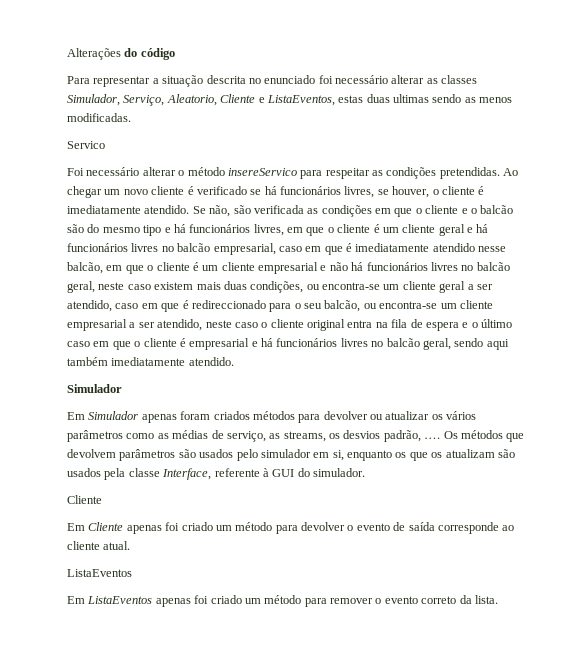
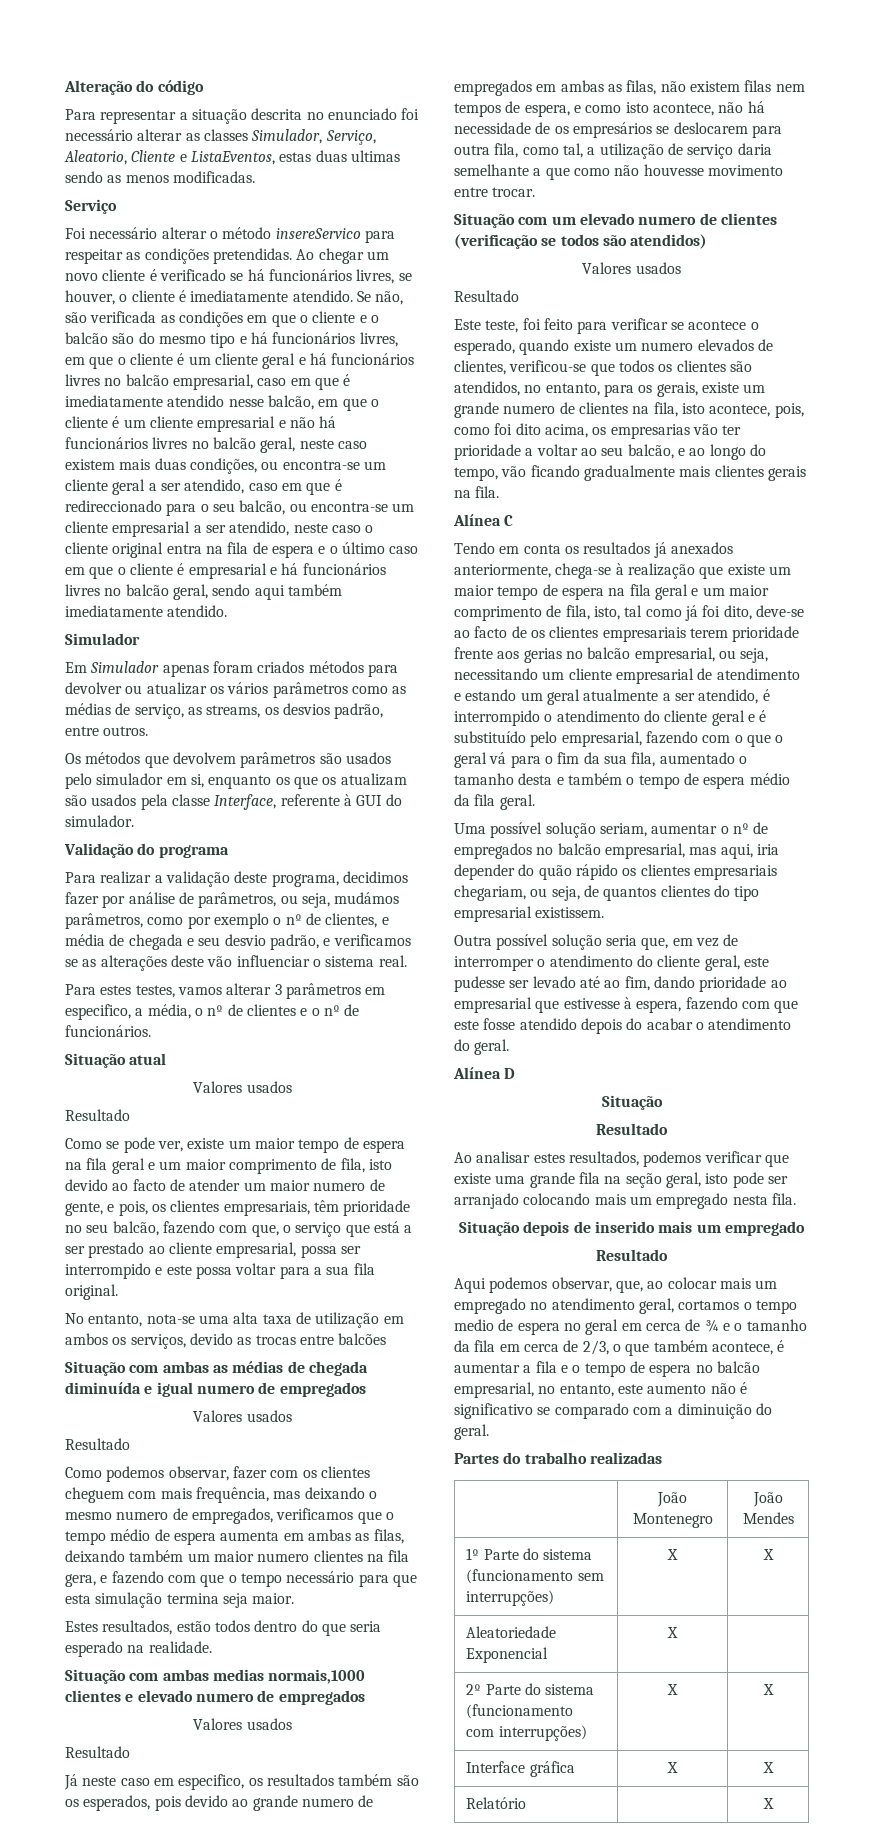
[67,48,121,60] Alterações -> [64,80,133,95] Alteração
[67,141,105,149] Servico -> [65,199,117,214] Serviço
[424,437,441,439] …. -> [65,726,149,736] entre outros. //
[67,495,102,504] [67,522,515,534] [67,541,131,550] [67,569,132,577] [67,595,498,607] Cliente // Em Cliente apenas foi criado um método para devolver o evento de saída corresponde ao cliente atual. // ListaEventos // Em ListaEventos apenas foi criado um método para remover o evento correto da lista. -> [64,843,229,858] [65,871,408,887] [65,892,400,908] [65,913,389,929] [65,934,411,950] [65,955,407,971] [65,983,386,999] [65,1004,360,1020] [65,1025,151,1037] [65,1053,167,1068] [193,1081,292,1093] [65,1109,130,1121] [65,1137,405,1153] [65,1158,392,1174] [65,1179,385,1191] [65,1200,411,1216] [65,1221,413,1237] [65,1242,361,1258] [65,1263,375,1279] [65,1284,118,1300] [65,1312,404,1328] [65,1333,387,1349] [65,1361,368,1376] [65,1382,366,1397] [193,1410,292,1422] [65,1438,130,1450] [65,1466,370,1482] [65,1487,377,1503] [65,1508,394,1524] [65,1529,404,1545] [65,1550,410,1562] [65,1571,417,1587] [65,1592,295,1608] [65,1620,382,1636] [65,1641,212,1657] [65,1669,366,1684] [65,1690,365,1705] [193,1718,292,1730] [65,1746,130,1758] [64,1774,419,1790] [65,1795,374,1811] [454,80,805,96] [454,101,765,117] [454,122,782,138] [454,143,772,159] [454,164,783,180] [454,187,536,197] [454,213,777,228] [454,234,708,249] [582,262,681,274] [454,290,519,302] [454,318,759,334] [454,339,773,355] [454,360,752,376] [454,381,766,397] [454,402,804,418] [454,423,742,439] [454,444,766,460] [454,465,806,481] [454,486,500,498] [453,514,514,526] [454,542,733,558] [454,563,791,579] [454,584,769,600] [454,605,804,621] [454,626,800,642] [454,647,769,663] [454,668,800,684] [454,689,770,705] [454,710,767,726] [454,731,784,747] [454,752,747,768] [454,773,790,789] [454,794,535,810] [454,822,769,838] [454,843,779,859] [454,864,777,880] [454,885,760,901] [454,906,605,922] [454,934,739,950] [454,955,769,971] [454,976,787,992] [454,997,799,1013] [454,1018,792,1034] [454,1039,510,1055] [453,1067,516,1079] [601,1095,663,1110] [596,1123,668,1135] [454,1151,789,1167] [454,1172,788,1188] [454,1193,796,1209] [459,1221,805,1236] [596,1249,668,1261] [454,1277,778,1293] [454,1298,797,1314] [454,1319,807,1335] [454,1340,785,1356] [454,1361,760,1377] [454,1382,747,1398] [454,1403,772,1419] [454,1424,489,1440] [454,1452,662,1464] [657,1492,687,1507] [632,1513,713,1528] [752,1492,783,1507] [742,1512,794,1524] [466,1548,593,1560] [466,1569,604,1584] [466,1590,555,1606] [667,1549,678,1560] [762,1549,774,1560] [466,1626,557,1638] [466,1647,549,1663] [667,1627,678,1638] [466,1683,595,1695] [466,1704,574,1719] [466,1725,587,1741] [667,1684,678,1695] [762,1684,774,1695] [466,1761,575,1777] [667,1762,678,1773] [762,1762,774,1773] [466,1797,527,1809] [762,1798,774,1809] Validação do programa // Para realizar a validação deste programa, decidimos fazer por análise de parâmetros, ou seja, mudámos parâmetros, como por exemplo o nº de clientes, e média de chegada e seu desvio padrão, e verificamos se as alterações deste vão influenciar o sistema real. // Para estes testes, vamos alterar 3 parâmetros em especifico, a média, o nº de clientes e o nº de funcionários. // Situação atual // Valores usados // Resultado // Como se pode ver, existe um maior tempo de espera na fila geral e um maior comprimento de fila, isto devido ao facto de atender um maior numero de gente, e pois, os clientes empresariais, têm prioridade no seu balcão, fazendo com que, o serviço que está a ser prestado ao cliente empresarial, possa ser interrompido e este possa voltar para a sua fila original. // No entanto, nota-se uma alta taxa de utilização em ambos os serviços, devido as trocas entre balcões // Situação com ambas as médias de chegada diminuída e igual numero de empregados // Valores usados // Resultado // Como podemos observar, fazer com os clientes cheguem com mais frequência, mas deixando o mesmo numero de empregados, verificamos que o tempo médio de espera aumenta em ambas as filas, deixando também um maior numero clientes na fila gera, e fazendo com que o tempo necessário para que esta simulação termina seja maior. // Estes resultados, estão todos dentro do que seria esperado na realidade. // Situação com ambas medias normais,1000 clientes e elevado numero de empregados // Valores usados // Resultado // Já neste caso em especifico, os resultados também são os esperados, pois devido ao grande numero de empregados em ambas as filas, não existem filas nem tempos de espera, e como isto acontece, não há necessidade de os empresários se deslocarem para outra fila, como tal, a utilização de serviço daria semelhante a que como não houvesse movimento entre trocar. // Situação com um elevado numero de clientes (verificação se todos são atendidos) // Valores usados // Resultado // Este teste, foi feito para verificar se acontece o esperado, quando existe um numero elevados de clientes, verificou-se que todos os clientes são atendidos, no entanto, para os gerais, existe um grande numero de clientes na fila, isto acontece, pois, como foi dito acima, os empresarias vão ter prioridade a voltar ao seu balcão, e ao longo do tempo, vão ficando gradualmente mais clientes gerais na fila. // Alínea C // Tendo em conta os resultados já anexados anteriormente, chega-se à realização que existe um maior tempo de espera na fila geral e um maior comprimento de fila, isto, tal como já foi dito, deve-se ao facto de os clientes empresariais terem prioridade frente aos gerias no balcão empresarial, ou seja, necessitando um cliente empresarial de atendimento e estando um geral atualmente a ser atendido, é interrompido o atendimento do cliente geral e é substituído pelo empresarial, fazendo com o que o geral vá para o fim da sua fila, aumentado o tamanho desta e também o tempo de espera médio da fila geral. // Uma possível solução seriam, aumentar o nº de empregados no balcão empresarial, mas aqui, iria depender do quão rápido os clientes empresariais chegariam, ou seja, de quantos clientes do tipo empresarial existissem. // Outra possível solução seria que, em vez de interromper o atendimento do cliente geral, este pudesse ser levado até ao fim, dando prioridade ao empresarial que estivesse à espera, fazendo com que este fosse atendido depois do acabar o atendimento do geral. // Alínea D // Situação // Resultado // Ao analisar estes resultados, podemos verificar que existe uma grande fila na seção geral, isto pode ser arranjado colocando mais um empregado nesta fila. // Situação depois de inserido mais um empregado // Resultado // Aqui podemos observar, que, ao colocar mais um empregado no atendimento geral, cortamos o tempo medio de espera no geral em cerca de ¾ e o tamanho da fila em cerca de 2/3, o que também acontece, é aumentar a fila e o tempo de espera no balcão empresarial, no entanto, este aumento não é significativo se comparado com a diminuição do geral. // Partes do trabalho realizadas // | João Montenegro | João Mendes // 1º Parte do sistema (funcionamento sem interrupções) | X | X // Aleatoriedade Exponencial | X | // 2º Parte do sistema (funcionamento com interrupções) | X | X // Interface gráfica | X | X // Relatório | | X

